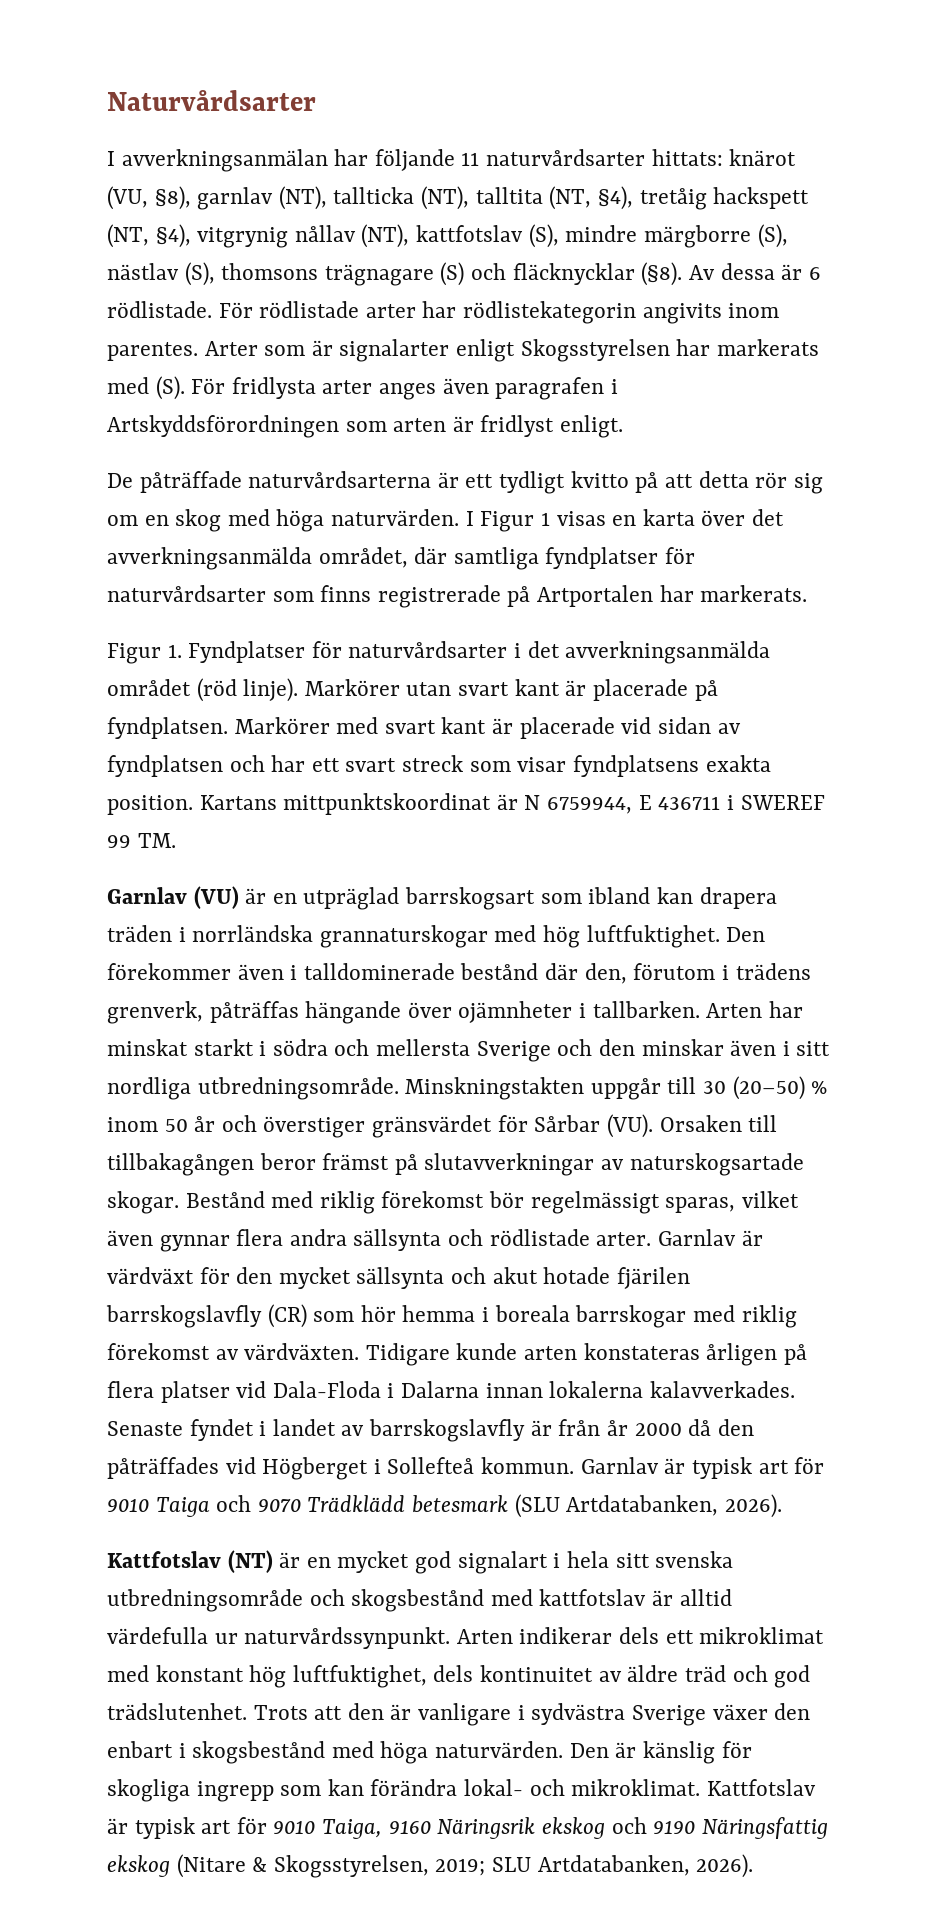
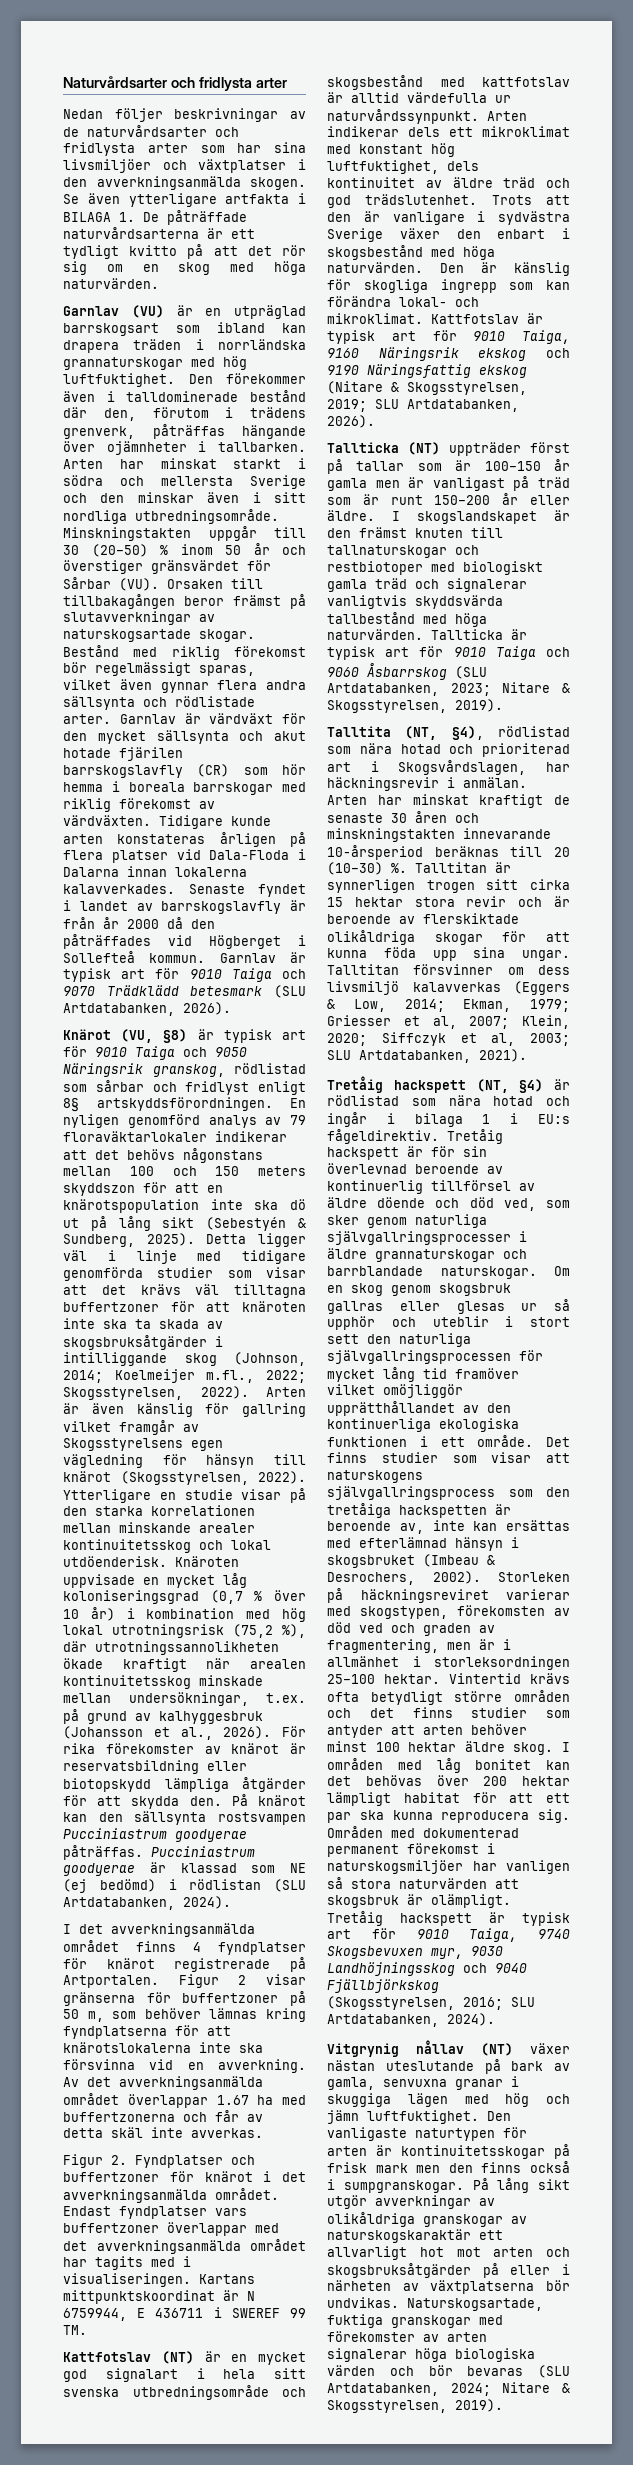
[107,149,797,172] [107,186,810,210] [107,224,788,248] [107,262,821,286] [107,301,780,324] [107,339,819,362] [107,376,618,400] [107,415,624,438] // I avverkningsanmälan har följande 11 naturvårdsarter hittats: knärot (VU, §8), garnlav (NT), tallticka (NT), talltita (NT, §4), tretåig hackspett (NT, §4), vitgrynig nållav (NT), kattfotslav (S), mindre märgborre (S), nästlav (S), thomsons trägnagare (S) och fläcknycklar (§8). Av dessa är 6 rödlistade. För rödlistade arter har rödlistekategorin angivits inom parentes. Arter som är signalarter enligt Skogsstyrelsen har markerats med (S). För fridlysta arter anges även paragrafen i Artskyddsförordningen som arten är fridlyst enligt. // -> [170,77,287,91] [63,108,306,122] [63,125,239,137] [63,142,306,156] [63,159,306,173] [63,176,306,190] [63,193,306,207] [63,212,135,222] och fridlysta arter // Nedan följer beskrivningar av de naturvårdsarter och fridlysta arter som har sina livsmiljöer och växtplatser i den avverkningsanmälda skogen. Se även ytterligare artfakta i BILAGA 1.
[698,471,749,488] detta -> [247,246,272,256] det
[465,509,784,532] [107,547,696,570] [107,585,808,608] [107,641,771,664] [107,678,718,702] [107,717,741,739] [107,755,771,777] [107,793,825,815] [107,833,176,848] I Figur 1 visas en karta över det avverkningsanmälda området, där samtliga fyndplatser för naturvårdsarter som finns registrerade på Artportalen har markerats. // Figur 1. Fyndplatser för naturvårdsarter i det avverkningsanmälda området (röd linje). Markörer utan svart kant är placerade på fyndplatsen. Markörer med svart kant är placerade vid sidan av fyndplatsen och har ett svart streck som visar fyndplatsens exakta position. Kartans mittpunktskoordinat är N 6759944, E 436711 i SWEREF 99 TM. -> (159, 283) none
(782, 1506) none -> [63,1029,306,1043] [63,1046,247,1060] [63,1063,306,1077] [63,1080,306,1095] [63,1097,306,1112] [63,1114,306,1128] [63,1131,287,1142] [63,1148,263,1163] [63,1166,306,1176] [63,1182,223,1196] [63,1199,306,1213] [63,1216,306,1231] [63,1233,306,1247] [63,1250,306,1264] [63,1267,306,1281] [63,1284,306,1298] [63,1301,306,1312] [63,1318,223,1329] [63,1335,223,1350] [63,1352,306,1366] [63,1369,306,1383] [63,1386,306,1400] [63,1403,306,1417] [63,1420,199,1435] [63,1438,223,1451] [63,1454,306,1468] [63,1471,306,1485] [63,1488,306,1503] [63,1505,255,1516] [63,1522,255,1533] [63,1539,271,1553] [63,1556,239,1567] [63,1573,247,1588] [63,1590,306,1604] [63,1607,306,1622] [63,1624,306,1638] [63,1641,279,1655] [63,1658,306,1672] [63,1675,263,1689] [63,1692,306,1706] [63,1709,263,1724] [63,1726,306,1740] [63,1743,306,1754] [63,1760,247,1774] [63,1777,306,1792] [63,1794,306,1809] [63,1811,306,1825] [63,1828,247,1842] [63,1845,255,1860] [63,1862,306,1876] [63,1879,306,1893] [63,1896,231,1910] [63,1923,255,1937] [63,1940,306,1955] [63,1957,306,1972] [63,1974,306,1988] [63,1991,306,2006] [63,2008,306,2022] [63,2025,231,2039] [63,2042,263,2053] [63,2059,306,2073] [63,2076,263,2090] [63,2093,306,2108] [63,2110,263,2122] [63,2127,263,2138] [63,2154,255,2168] [63,2171,306,2182] [63,2188,279,2203] [63,2206,247,2219] [63,2222,279,2236] [63,2239,306,2254] [63,2256,191,2270] [63,2273,255,2287] [63,2290,255,2304] [63,2307,306,2321] [63,2325,87,2335] // Knärot (VU, §8) är typisk art för 9010 Taiga och 9050 Näringsrik granskog, rödlistad som sårbar och fridlyst enligt 8§ artskyddsförordningen. En nyligen genomförd analys av 79 floraväktarlokaler indikerar att det behövs någonstans mellan 100 och 150 meters skyddszon för att en knärotspopulation inte ska dö ut på lång sikt (Sebestyén & Sundberg, 2025). Detta ligger väl i linje med tidigare genomförda studier som visar att det krävs väl tilltagna buffertzoner för att knäroten inte ska ta skada av skogsbruksåtgärder i intilliggande skog (Johnson, 2014; Koelmeijer m.fl., 2022; Skogsstyrelsen, 2022). Arten är även känslig för gallring vilket framgår av Skogsstyrelsens egen vägledning för hänsyn till knärot (Skogsstyrelsen, 2022). Ytterligare en studie visar på den starka korrelationen mellan minskande arealer kontinuitetsskog och lokal utdöenderisk. Knäroten uppvisade en mycket låg koloniseringsgrad (0,7 % över 10 år) i kombination med hög lokal utrotningsrisk (75,2 %), där utrotningssannolikheten ökade kraftigt när arealen kontinuitetsskog minskade mellan undersökningar, t.ex. på grund av kalhyggesbruk (Johansson et al., 2026). För rika förekomster av knärot är reservatsbildning eller biotopskydd lämpliga åtgärder för att skydda den. På knärot kan den sällsynta rostsvampen Pucciniastrum goodyerae påträffas. Pucciniastrum goodyerae är klassad som NE (ej bedömd) i rödlistan (SLU Artdatabanken, 2024). // I det avverkningsanmälda området finns 4 fyndplatser för knärot registrerade på Artportalen. Figur 2 visar gränserna för buffertzoner på 50 m, som behöver lämnas kring fyndplatserna för att knärotslokalerna inte ska försvinna vid en avverkning. Av det avverkningsanmälda området överlappar 1.67 ha med buffertzonerna och får av detta skäl inte avverkas. // Figur 2. Fyndplatser och buffertzoner för knärot i det avverkningsanmälda området. Endast fyndplatser vars buffertzoner överlappar med det avverkningsanmälda området har tagits med i visualiseringen. Kartans mittpunktskoordinat är N 6759944, E 436711 i SWEREF 99 TM.
(754, 1866) none -> [327,442,570,456] [327,459,570,474] [327,476,570,491] [327,493,570,505] [327,510,570,524] [327,527,503,538] [327,545,479,558] [327,561,543,575] [327,578,527,592] [327,595,503,609] [327,612,487,627] [327,629,527,640] [327,646,570,660] [327,663,487,680] [327,682,570,696] [327,699,503,713] [327,726,570,740] [327,743,570,757] [327,760,570,775] [327,777,527,791] [327,794,570,808] [327,811,479,823] [327,828,551,842] [327,845,570,860] [327,862,511,875] [327,879,570,893] [327,896,570,907] [327,913,519,924] [327,930,570,945] [327,947,570,961] [327,964,570,975] [327,981,570,995] [327,999,570,1012] [327,1015,570,1029] [327,1032,570,1046] [327,1049,527,1063] [327,1076,570,1093] [327,1095,570,1106] [327,1112,570,1127] [327,1129,503,1144] [327,1146,487,1160] [327,1163,503,1174] [327,1180,535,1194] [327,1197,570,1211] [327,1214,487,1228] [327,1231,527,1245] [327,1248,527,1262] [327,1266,570,1279] [327,1283,511,1296] [327,1299,570,1314] [327,1316,570,1330] [327,1333,471,1347] [327,1350,543,1364] [327,1367,519,1382] [327,1384,463,1398] [327,1401,511,1416] [327,1418,519,1432] [327,1435,570,1447] [327,1452,570,1463] [327,1470,423,1483] [327,1486,570,1500] [327,1503,511,1518] [327,1520,570,1534] [327,1537,519,1551] [327,1554,495,1568] [327,1571,570,1585] [327,1588,570,1603] [327,1605,570,1619] [327,1622,495,1636] [327,1639,511,1653] [327,1656,570,1670] [327,1673,570,1684] [327,1690,570,1705] [327,1707,570,1718] [327,1724,527,1738] [327,1741,570,1755] [327,1758,570,1773] [327,1775,570,1786] [327,1792,570,1806] [327,1809,570,1823] [327,1826,519,1838] [327,1843,495,1857] [327,1860,570,1874] [327,1877,519,1889] [327,1894,511,1908] [327,1911,570,1926] [327,1928,570,1942] [327,1946,503,1959] [327,1962,527,1976] [327,1979,439,1993] [327,1996,535,2010] [327,2013,495,2027] [327,2040,570,2057] [327,2059,570,2074] [327,2076,519,2090] [327,2093,570,2107] [327,2110,511,2124] [327,2127,527,2141] [327,2144,570,2159] [327,2161,570,2173] [327,2178,570,2193] [327,2195,495,2209] [327,2212,527,2227] [327,2229,503,2243] [327,2246,570,2260] [327,2263,570,2278] [327,2280,570,2294] [327,2297,543,2311] [327,2314,503,2328] [327,2331,487,2342] [327,2348,535,2362] [327,2365,570,2378] [327,2382,570,2396] [327,2399,503,2413] // Tallticka (NT) uppträder först på tallar som är 100–150 år gamla men är vanligast på träd som är runt 150–200 år eller äldre. I skogslandskapet är den främst knuten till tallnaturskogar och restbiotoper med biologiskt gamla träd och signalerar vanligtvis skyddsvärda tallbestånd med höga naturvärden. Tallticka är typisk art för 9010 Taiga och 9060 Åsbarrskog (SLU Artdatabanken, 2023; Nitare & Skogsstyrelsen, 2019). // Talltita (NT, §4), rödlistad som nära hotad och prioriterad art i Skogsvårdslagen, har häckningsrevir i anmälan. Arten har minskat kraftigt de senaste 30 åren och minskningstakten innevarande 10-årsperiod beräknas till 20 (10–30) %. Talltitan är synnerligen trogen sitt cirka 15 hektar stora revir och är beroende av flerskiktade olikåldriga skogar för att kunna föda upp sina ungar. Talltitan försvinner om dess livsmiljö kalavverkas (Eggers & Low, 2014; Ekman, 1979; Griesser et al, 2007; Klein, 2020; Siffczyk et al, 2003; SLU Artdatabanken, 2021). // Tretåig hackspett (NT, §4) är rödlistad som nära hotad och ingår i bilaga 1 i EU:s fågeldirektiv. Tretåig hackspett är för sin överlevnad beroende av kontinuerlig tillförsel av äldre döende och död ved, som sker genom naturliga självgallringsprocesser i äldre grannaturskogar och barrblandade naturskogar. Om en skog genom skogsbruk gallras eller glesas ur så upphör och uteblir i stort sett den naturliga självgallringsprocessen för mycket lång tid framöver vilket omöjliggör upprätthållandet av den kontinuerliga ekologiska funktionen i ett område. Det finns studier som visar att naturskogens självgallringsprocess som den tretåiga hackspetten är beroende av, inte kan ersättas med efterlämnad hänsyn i skogsbruket (Imbeau & Desrochers, 2002). Storleken på häckningsreviret varierar med skogstypen, förekomsten av död ved och graden av fragmentering, men är i allmänhet i storleksordningen 25–100 hektar. Vintertid krävs ofta betydligt större områden och det finns studier som antyder att arten behöver minst 100 hektar äldre skog. I områden med låg bonitet kan det behövas över 200 hektar lämpligt habitat för att ett par ska kunna reproducera sig. Områden med dokumenterad permanent förekomst i naturskogsmiljöer har vanligen så stora naturvärden att skogsbruk är olämpligt. Tretåig hackspett är typisk art för 9010 Taiga, 9740 Skogsbevuxen myr, 9030 Landhöjningsskog och 9040 Fjällbjörkskog (Skogsstyrelsen, 2016; SLU Artdatabanken, 2024). // Vitgrynig nållav (NT) växer nästan uteslutande på bark av gamla, senvuxna granar i skuggiga lägen med hög och jämn luftfuktighet. Den vanligaste naturtypen för arten är kontinuitetsskogar på frisk mark men den finns också i sumpgranskogar. På lång sikt utgör avverkningar av olikåldriga granskogar av naturskogskaraktär ett allvarligt hot mot arten och skogsbruksåtgärder på eller i närheten av växtplatserna bör undvikas. Naturskogsartade, fuktiga granskogar med förekomster av arten signalerar höga biologiska värden och bör bevaras (SLU Artdatabanken, 2024; Nitare & Skogsstyrelsen, 2019).

